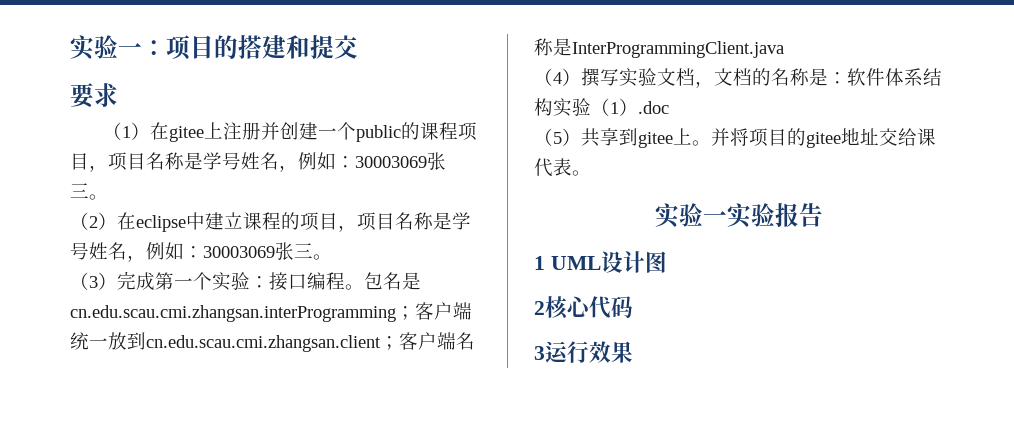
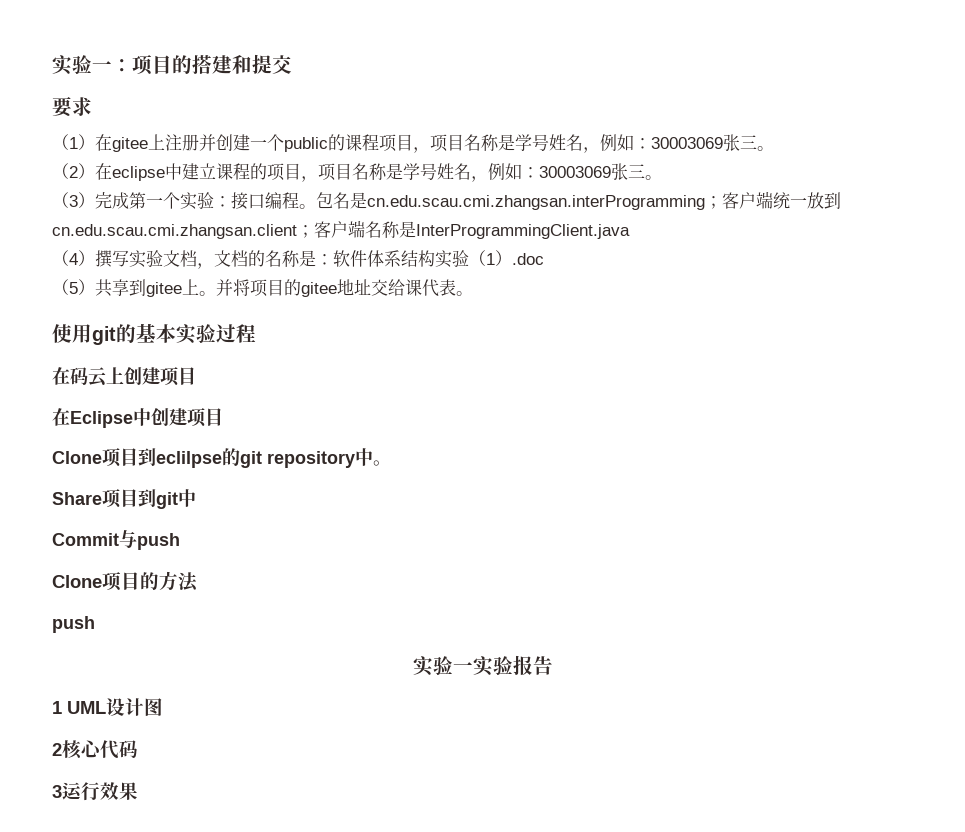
(591, 173) none -> [52,323,256,345] [52,366,196,387] [52,407,223,428] [52,448,391,468] [52,489,196,509] [52,530,180,550] [52,571,198,592] [52,616,95,633] // 使用git的基本实验过程 // 在码云上创建项目 // 在Eclipse中创建项目 // Clone项目到eclilpse的git repository中。 // Share项目到git中 // Commit与push // Clone项目的方法 // push

